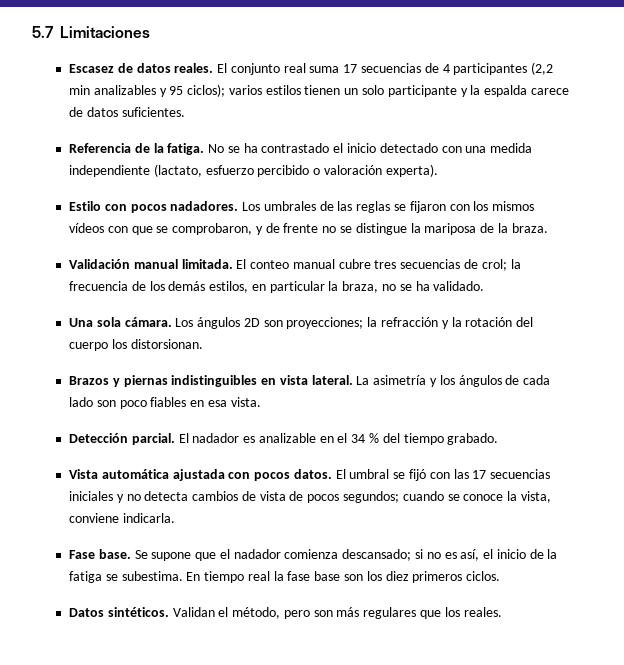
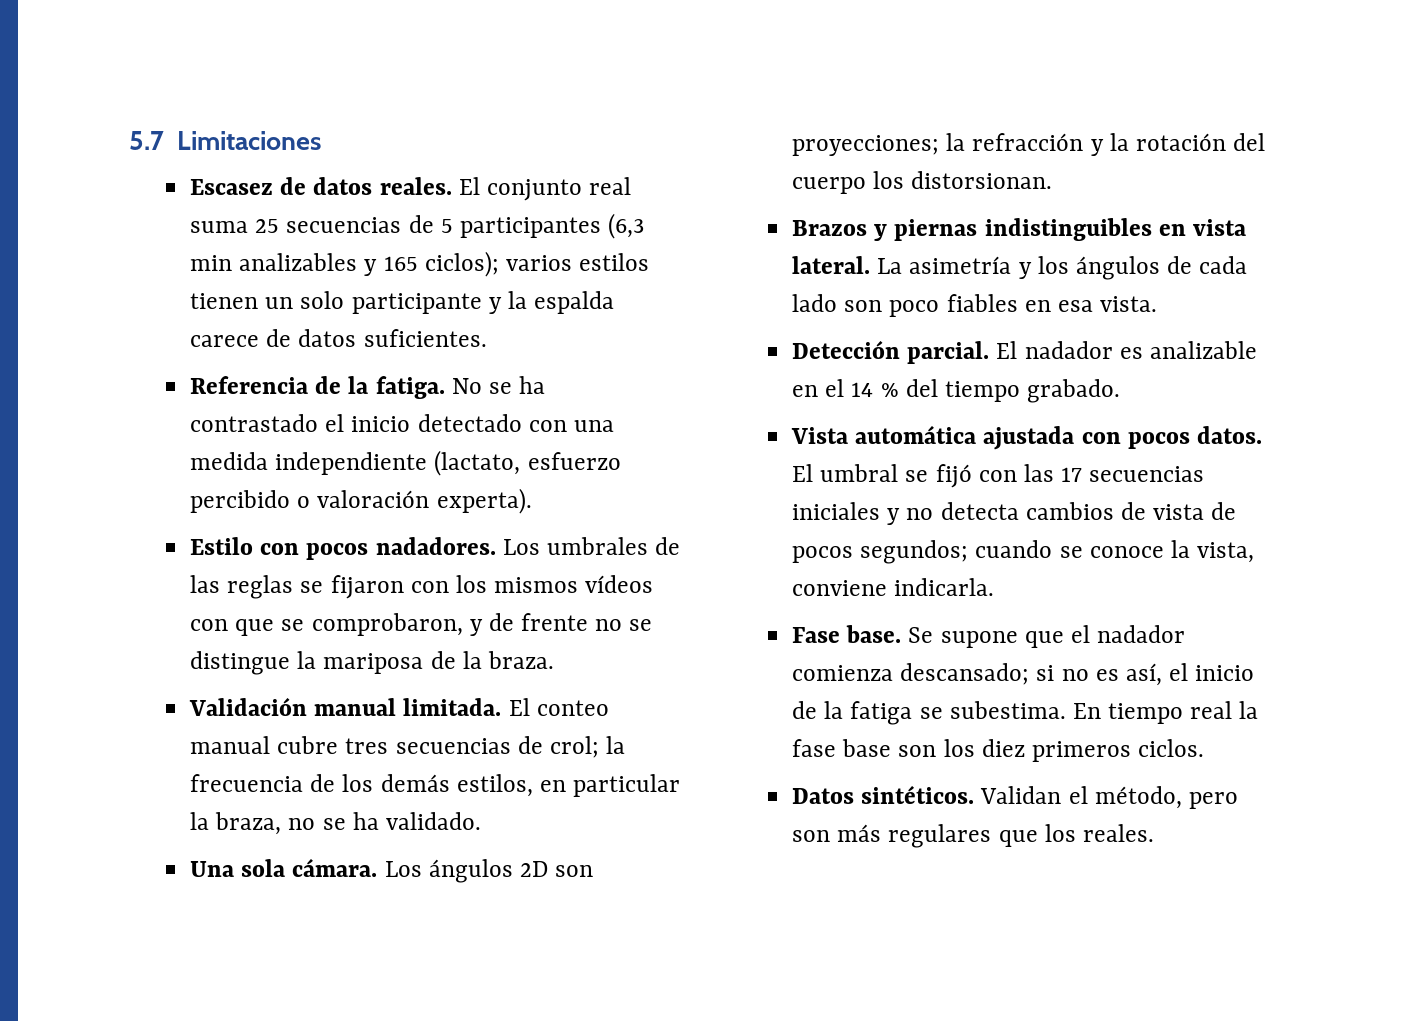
[343,62,554,75] 17 secuencias de 4 participantes (2,2 -> [255,213,644,239] 25 secuencias de 5 participantes (6,3
[169,86,184,95] 95 -> [383,256,418,271] 165
[351,434,366,443] 34 -> [851,382,874,397] 14

